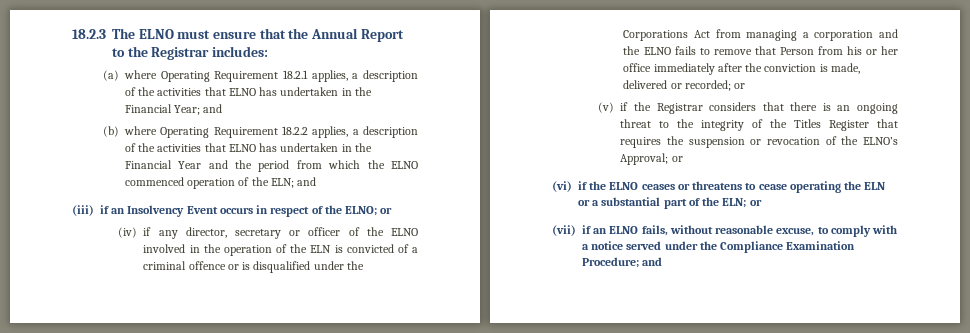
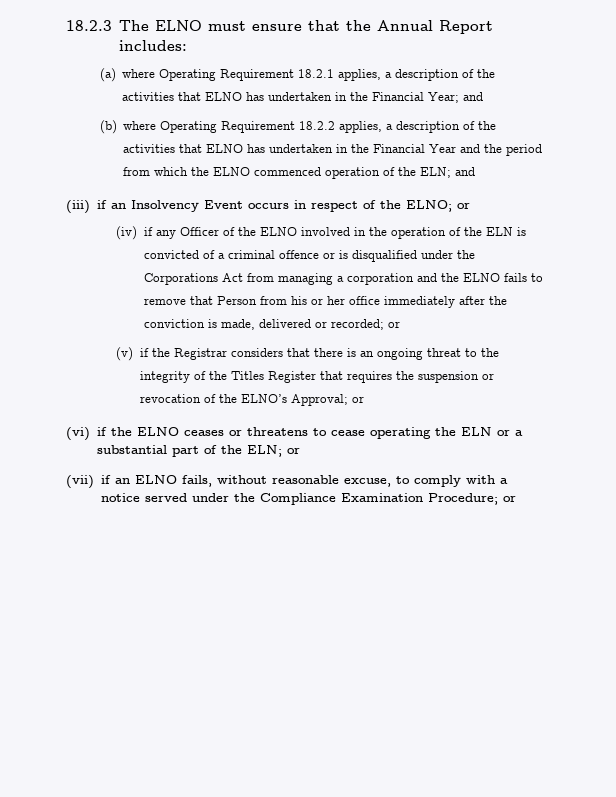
[112,46,210,60] to the Registrar -> (493, 27) none
[185,227,341,239] director, secretary or officer -> [179,227,219,236] Officer
[642,257,663,266] and -> [502,496,516,502] or

